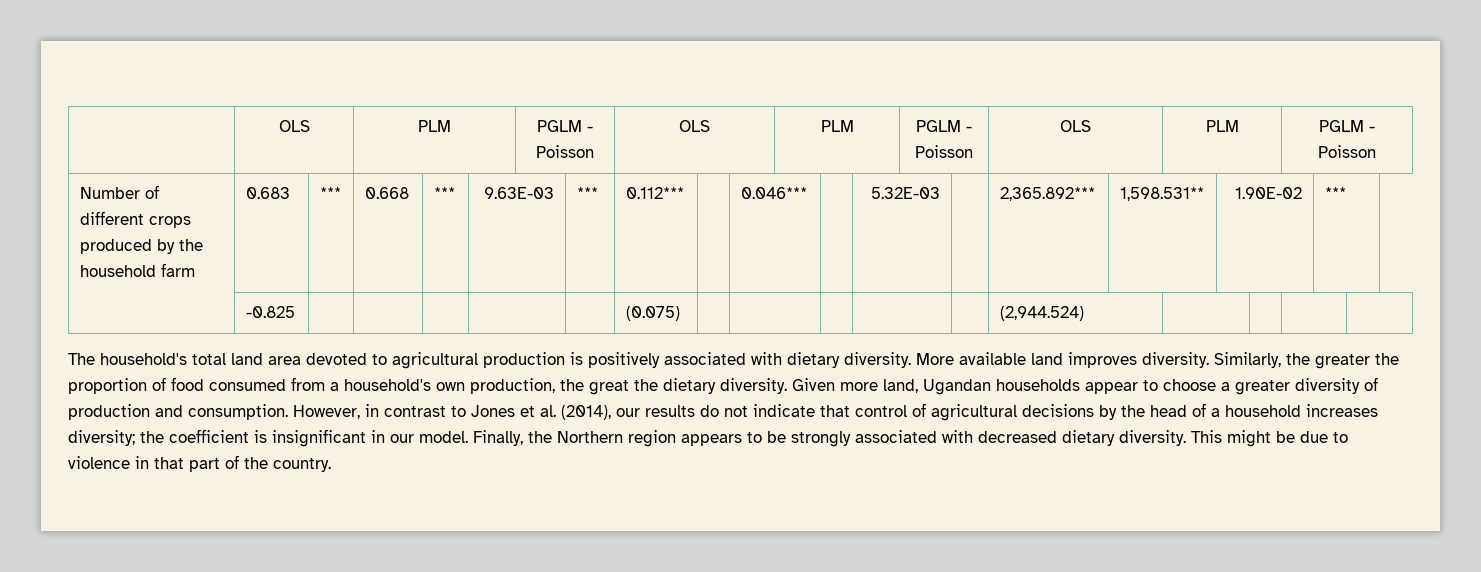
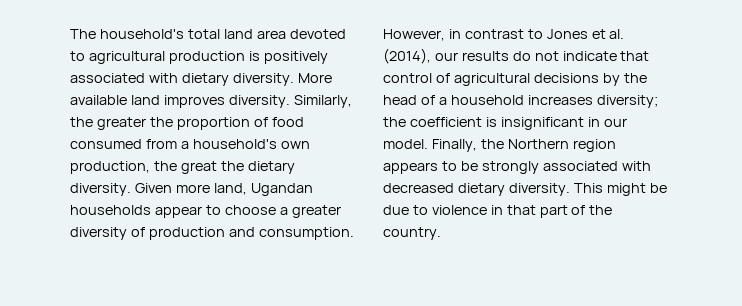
[278,120,310,132] [418,120,451,132] [537,120,593,132] [536,145,594,158] [679,120,710,132] [820,120,854,132] [916,120,972,132] [915,145,973,158] [1060,120,1091,132] [1205,120,1239,132] [1319,120,1375,132] [1318,145,1376,158] [79,185,159,199] [79,211,191,228] [79,239,203,254] [79,263,195,277] [245,187,290,199] [319,187,341,199] [364,187,409,199] [433,187,455,199] [484,187,555,199] [576,187,598,199] [625,187,684,199] [740,187,807,199] [871,187,941,199] [999,187,1095,201] [1119,187,1204,201] [1235,187,1303,199] [1324,187,1346,199] [245,306,295,318] [625,306,680,321] [999,306,1084,321] | OLS | PLM | PGLM - Poisson | OLS | PLM | PGLM - Poisson | OLS | PLM | PGLM - Poisson // Number of different crops produced by the household farm | 0.683 | *** | 0.668 | *** | 9.63E-03 | *** | 0.112*** | | 0.046*** | | 5.32E-03 | | 2,365.892*** | 1,598.531** | 1.90E-02 | *** // | -0.825 | | | | | | (0.075) | | | | | | (2,944.524) | | | | // -> (70, 34) none

